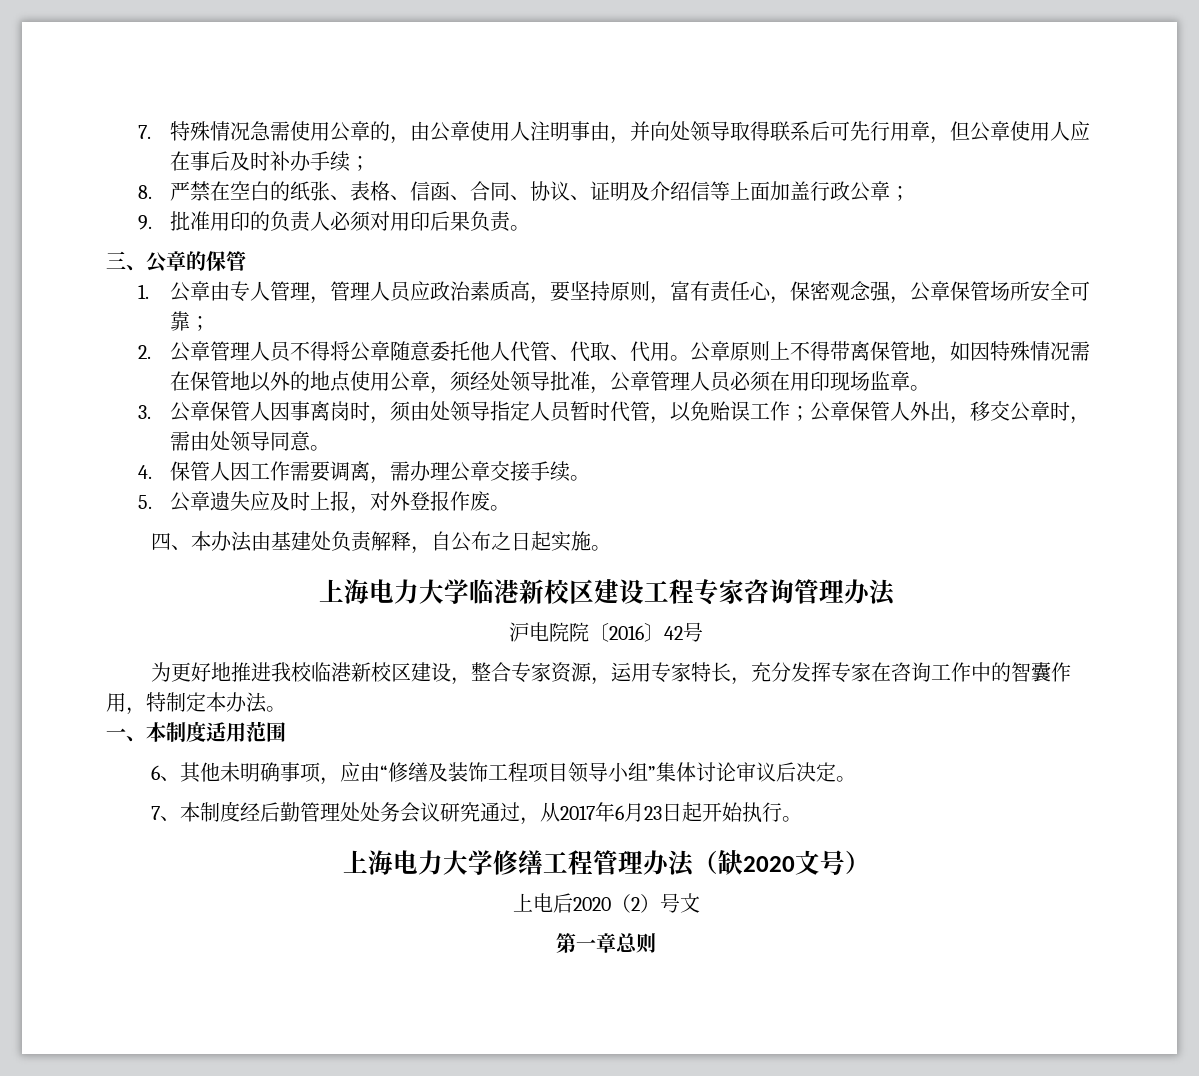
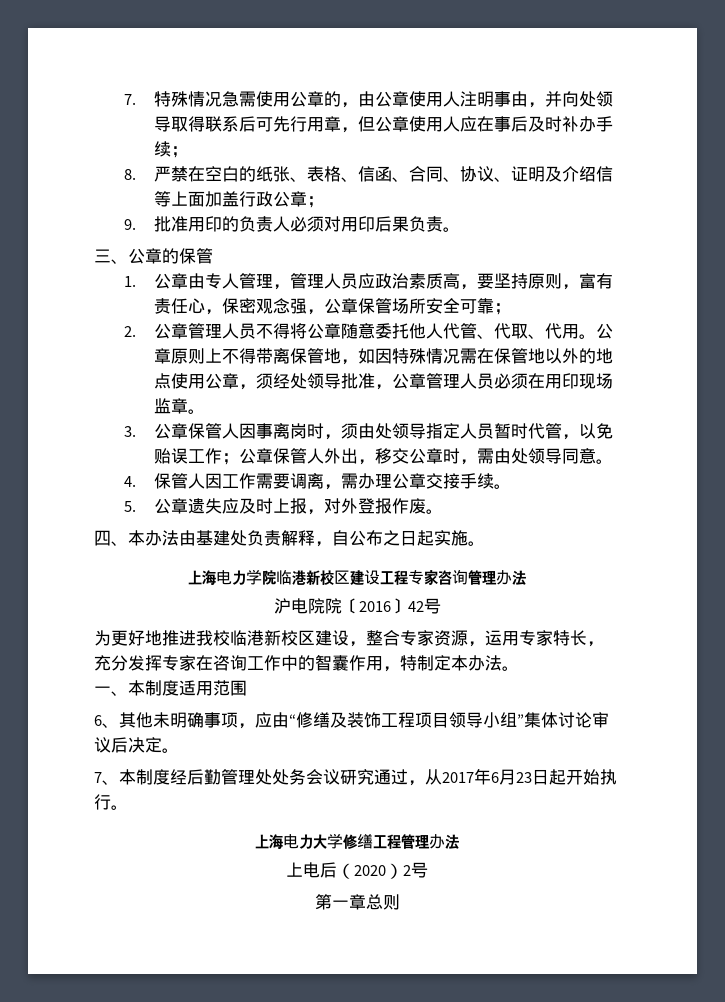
[418,579,469,604] 大学 -> [246,569,276,585] 学院
[692,850,870,875] （缺2020文号） -> (459, 841) none
[572,893,700,913] 2020（2）号文 -> [337,862,428,879] （2020）2号

